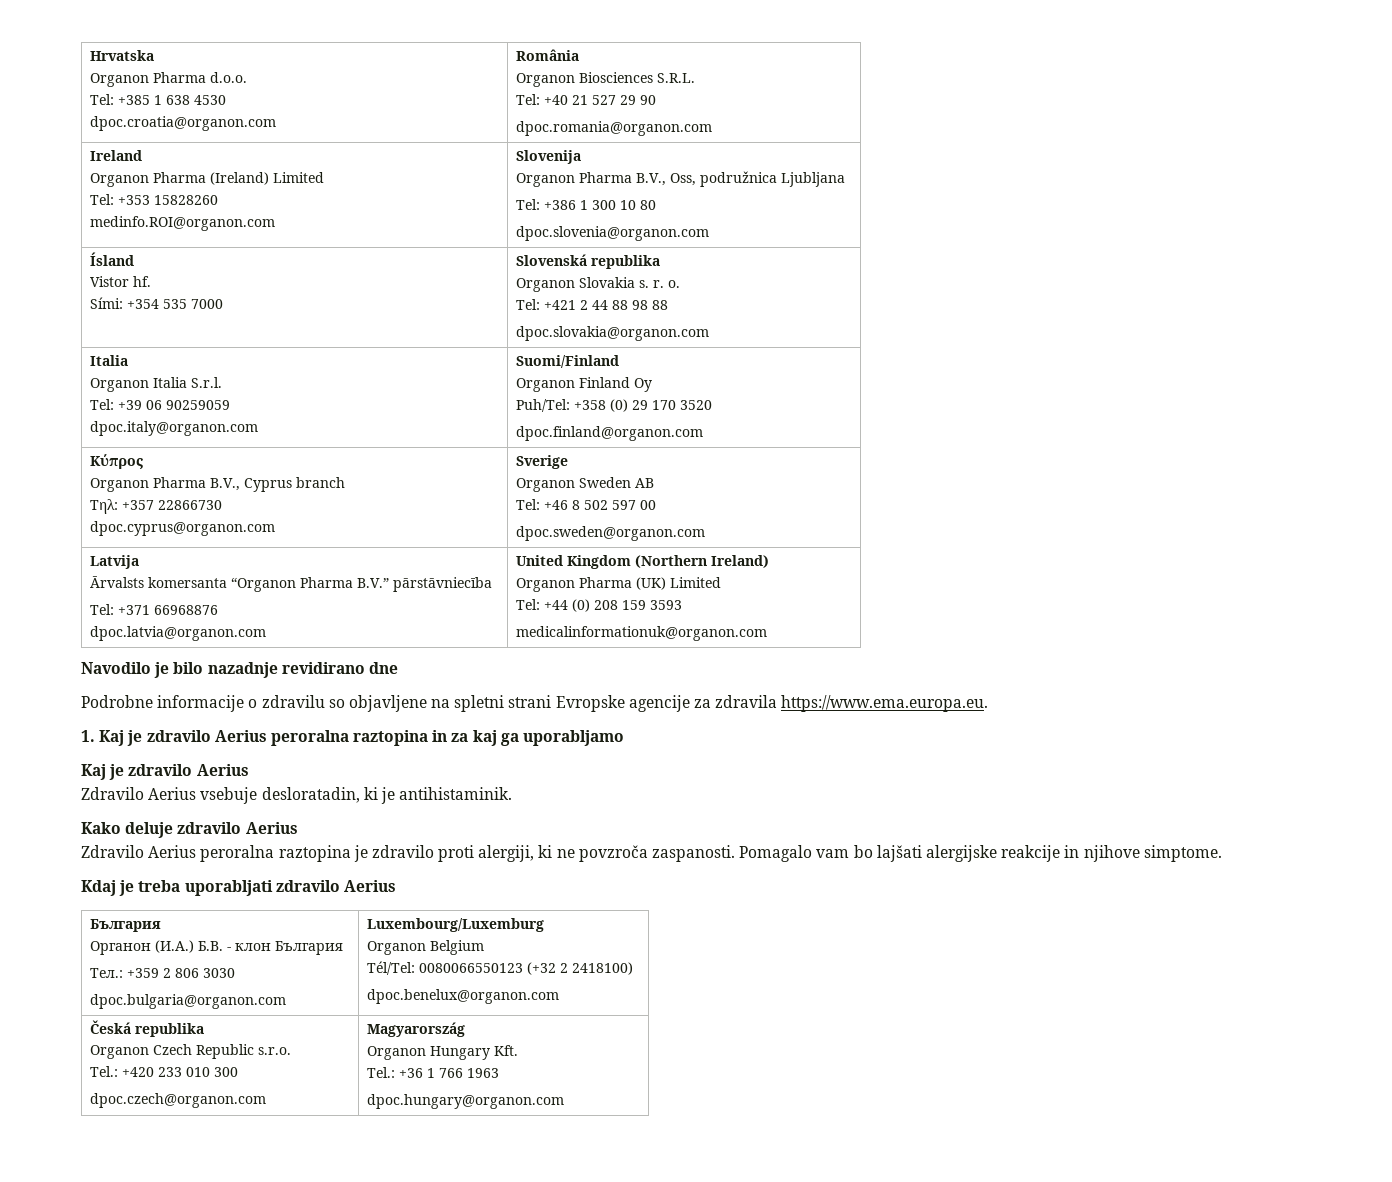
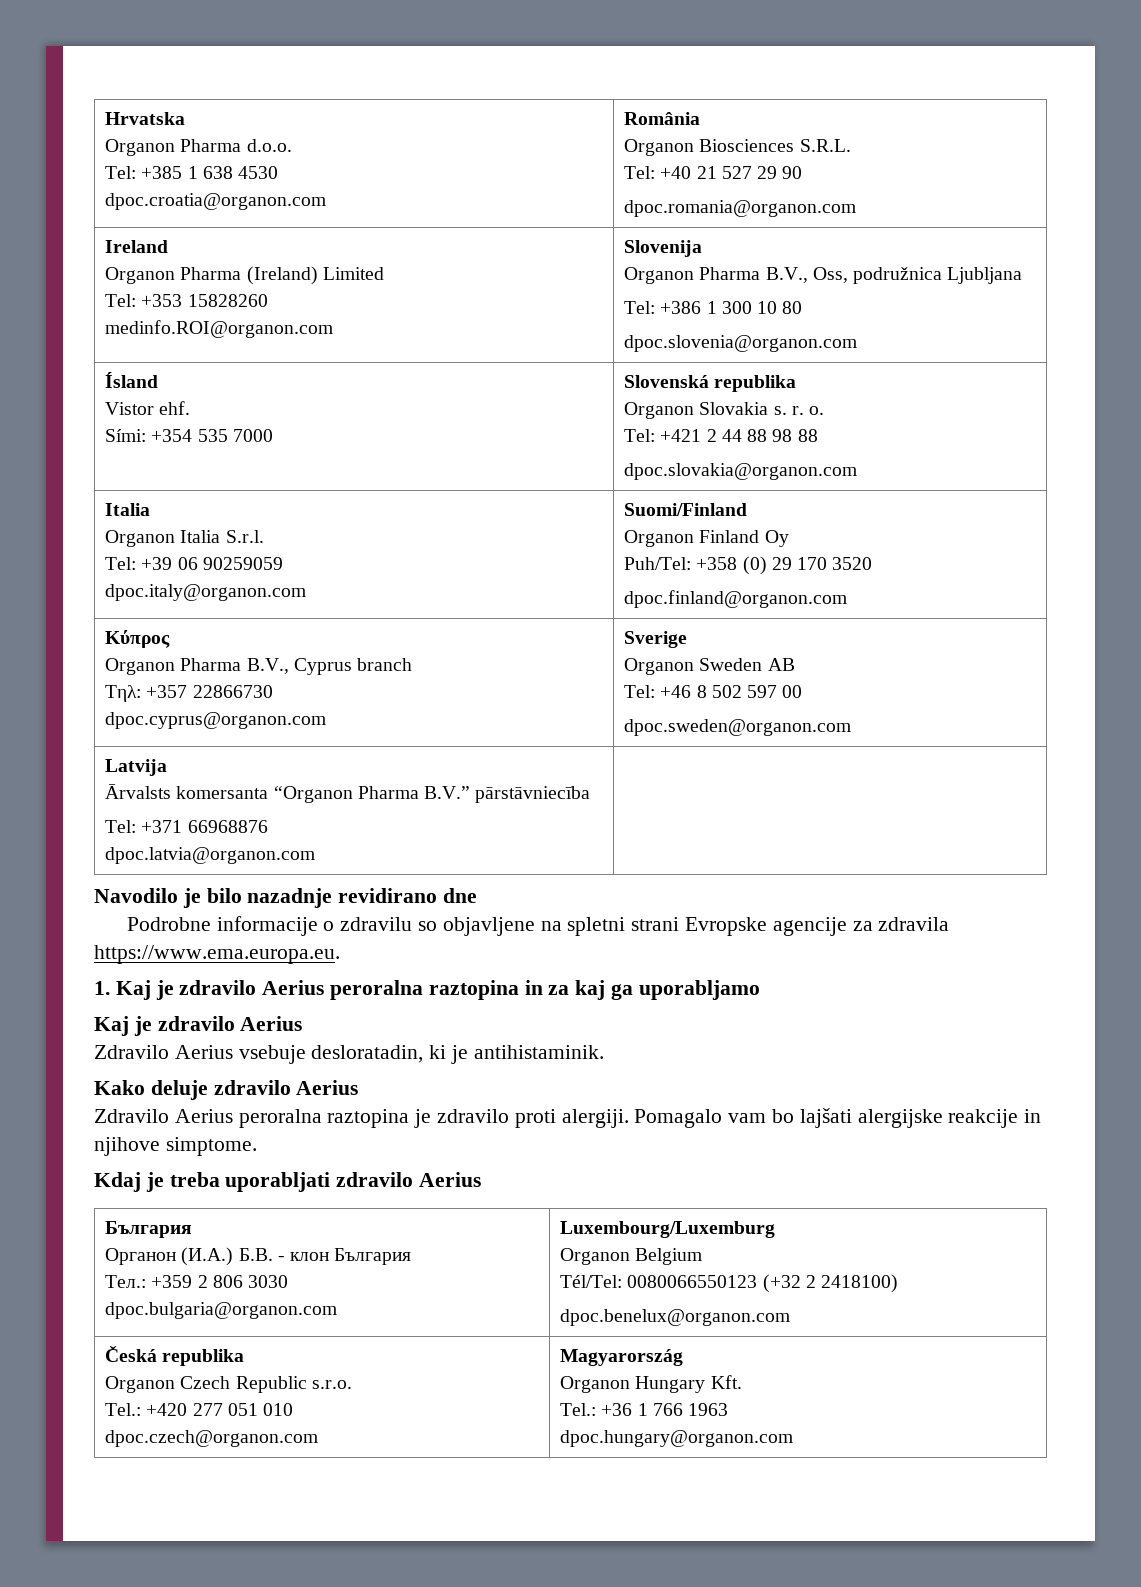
[133,276,152,287] hf. -> [159,401,191,415] ehf.
[516,555,770,569] [516,577,722,592] [516,599,683,612] [516,626,768,641] United Kingdom (Northern Ireland) // Organon Pharma (UK) Limited // Tel: +44 (0) 208 159 3593 // medicalinformationuk@organon.com -> (316, 855) none
[478,845,736,862] alergiji, ki ne povzroča zaspanosti. -> [561,1109,629,1128] alergiji.
[158,1067,183,1077] 233 -> [192,1403,258,1416] 277 051
[214,1067,239,1077] 300 -> (294, 1409) none

